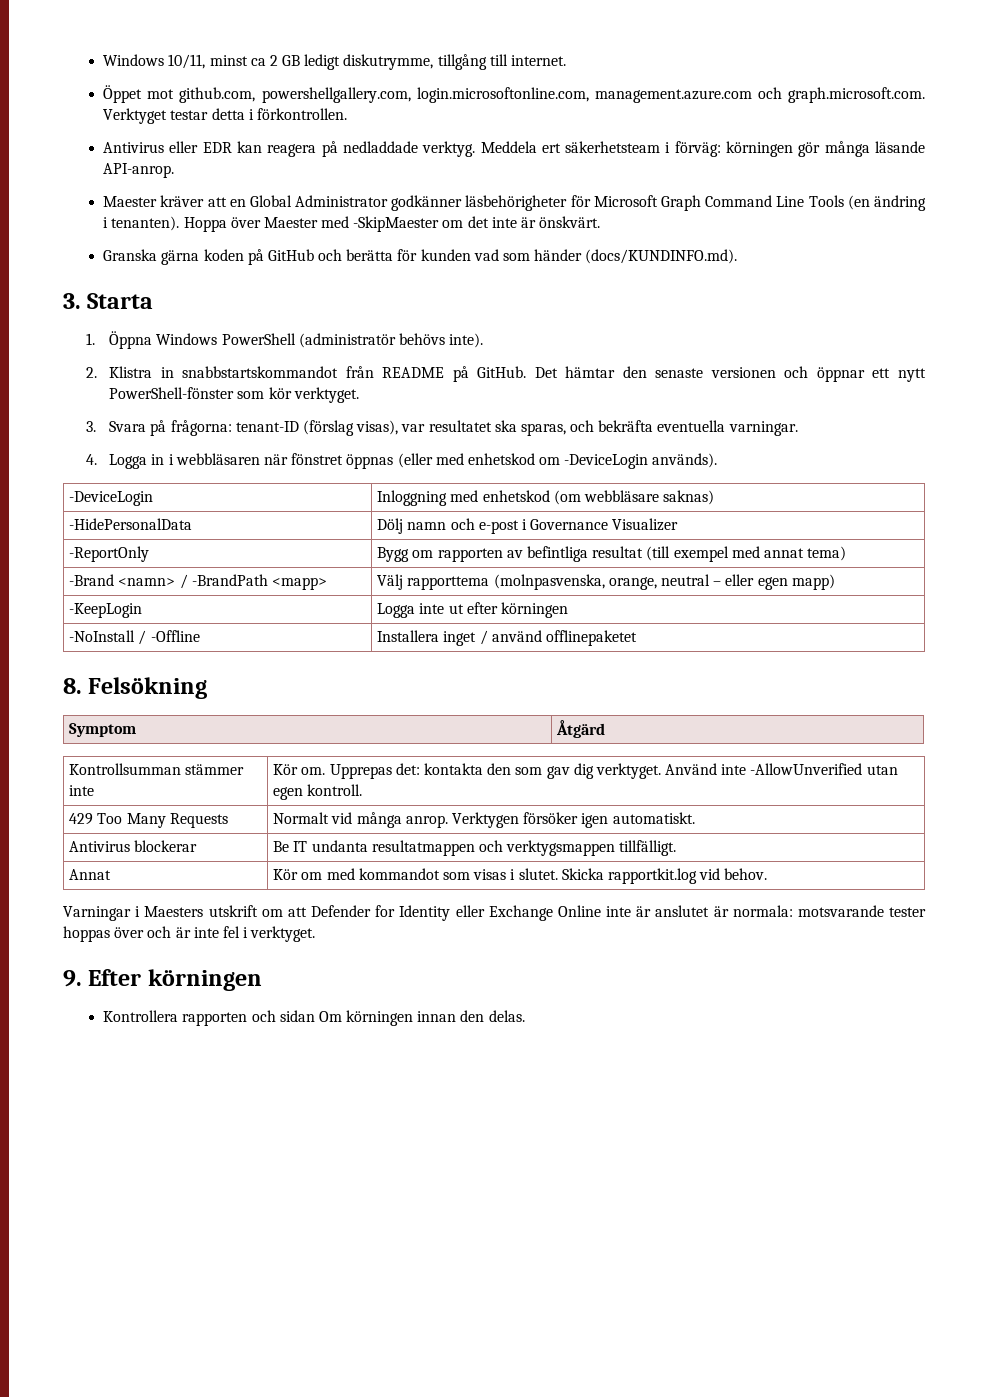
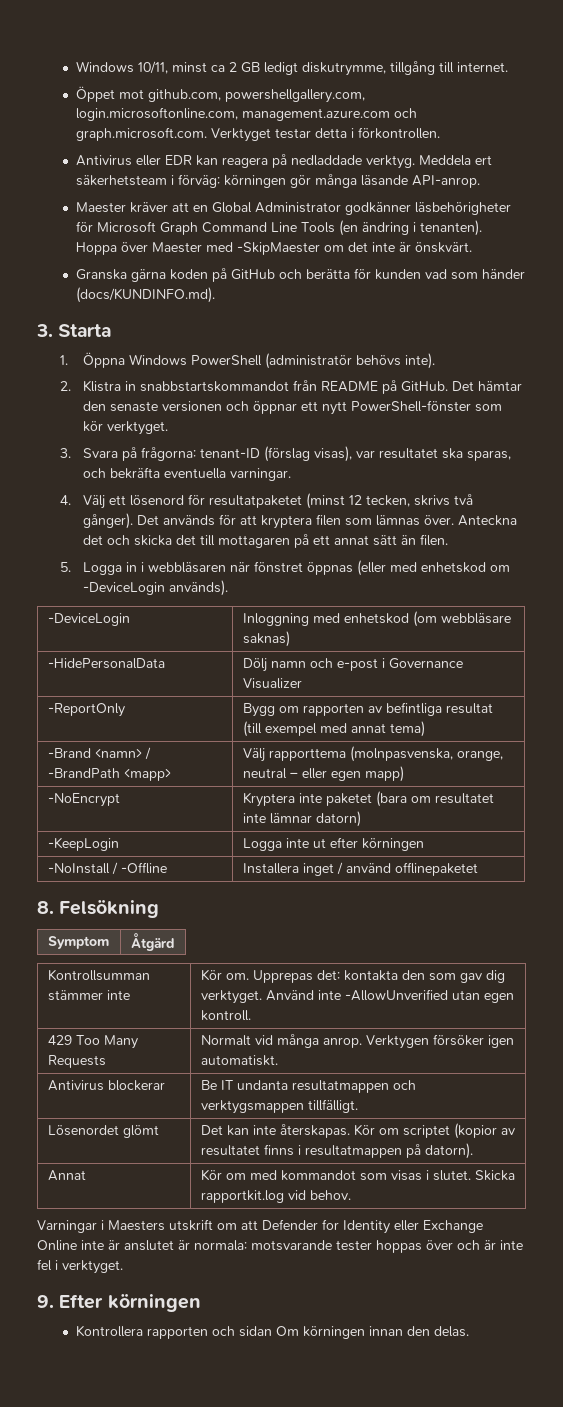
(98, 459) none -> [83,493,474,509] [83,513,518,529] [83,534,449,548] [60,562,72,572] Välj ett lösenord för resultatpaketet (minst 12 tecken, skrivs två gånger). Det används för att kryptera filen som lämnas över. Anteckna det och skicka det till mottagaren på ett annat sätt än filen. // 5.
(835, 582) none -> [47,793,120,807] [242,791,494,807] [242,811,361,827] // -NoEncrypt | Kryptera inte paketet (bara om resultatet inte lämnar datorn)
(677, 848) none -> [47,1125,159,1138] [200,1123,515,1139] [200,1143,473,1159] // Lösenordet glömt | Det kan inte återskapas. Kör om scriptet (kopior av resultatet finns i resultatmappen på datorn).

